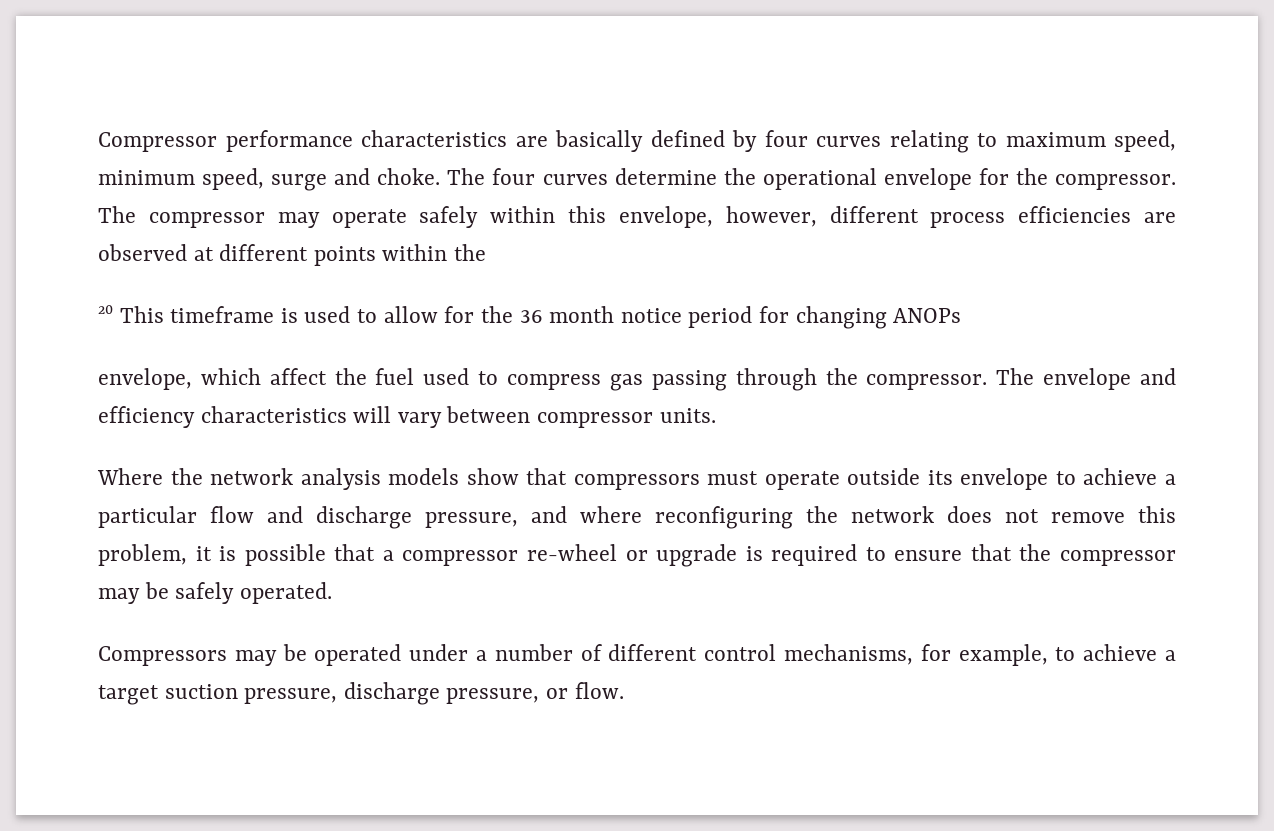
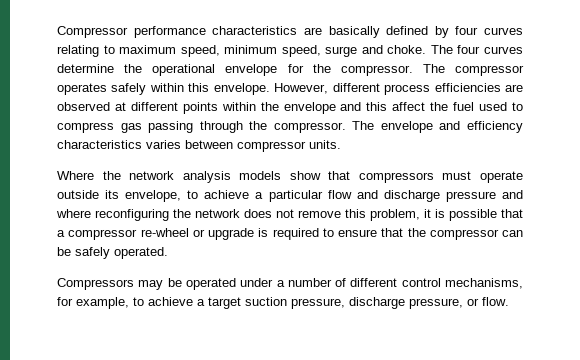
[277,209,407,228] may operate -> [57,83,107,95] operates
[618,206,817,228] envelope, however, -> [213,83,329,95] envelope. However,
[98,305,962,329] [98,368,261,390] // 20 This timeframe is used to allow for the 36 month notice period for changing ANOPs // envelope, which -> [283,102,388,114] envelope and this
[353,406,442,428] will vary -> [146,140,181,149] varies
[960,468,1049,490] envelope -> [125,190,182,202] envelope,
[425,512,518,528] pressure, -> [445,191,496,202] pressure
[98,588,140,604] may -> [502,230,523,237] can

